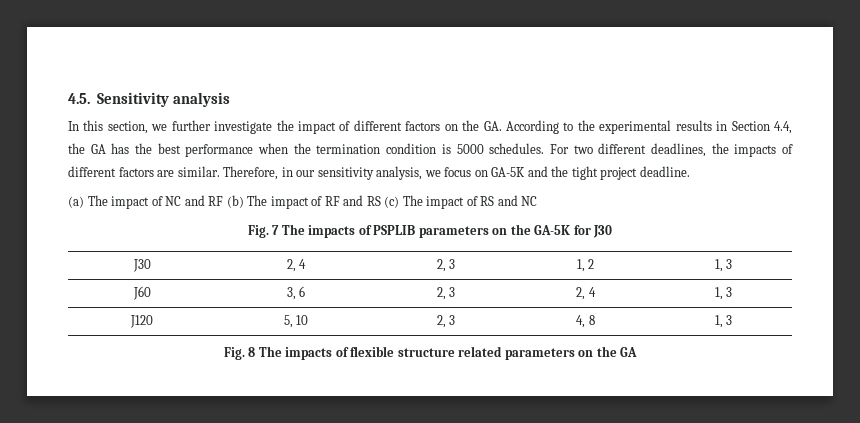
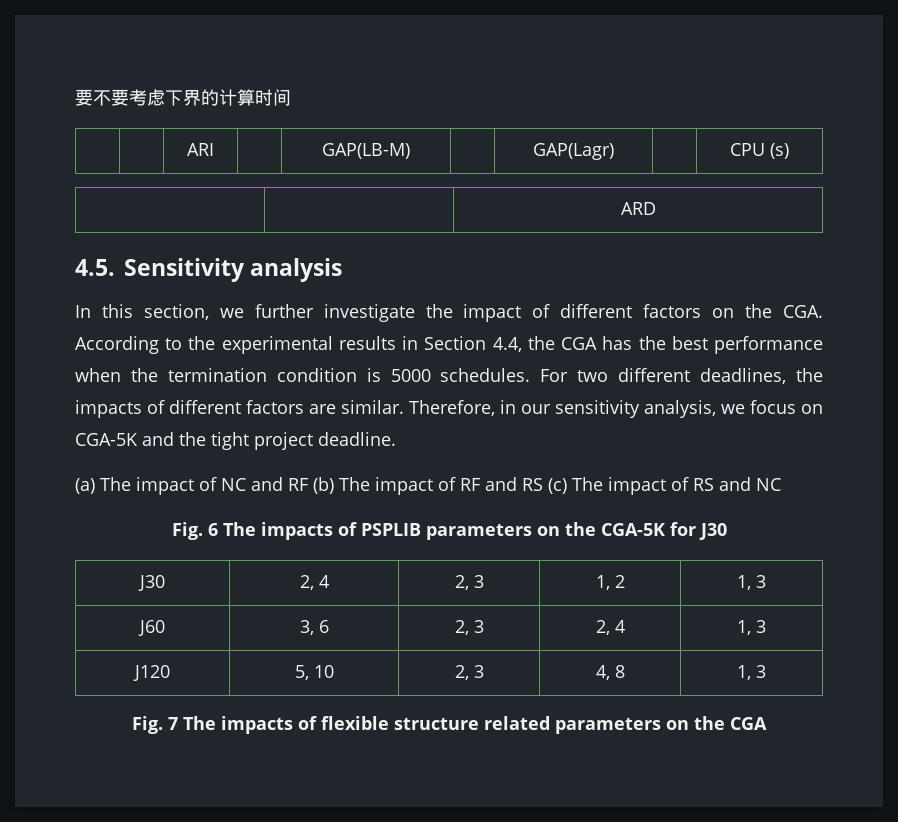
(68, 98) none -> [75,89,291,106] [187,143,214,156] [322,143,410,159] [533,143,614,160] [730,143,789,159] [620,202,656,215] 要不要考虑下界的计算时间 // | | ARI | | GAP(LB-M) | | GAP(Lagr) | | CPU (s) // | | ARD //
[483,121,502,131] GA. -> [782,305,823,318] CGA.
[90,144,106,154] GA -> [561,337,598,350] CGA
[491,167,526,177] GA-5K -> [75,433,138,446] CGA-5K
[272,225,280,235] 7 -> [207,523,218,536] 6
[534,225,571,235] GA-5K -> [600,523,665,536] CGA-5K
[248,347,256,357] 8 -> [168,717,178,730] 7
[620,347,638,357] GA -> [730,717,767,730] CGA

